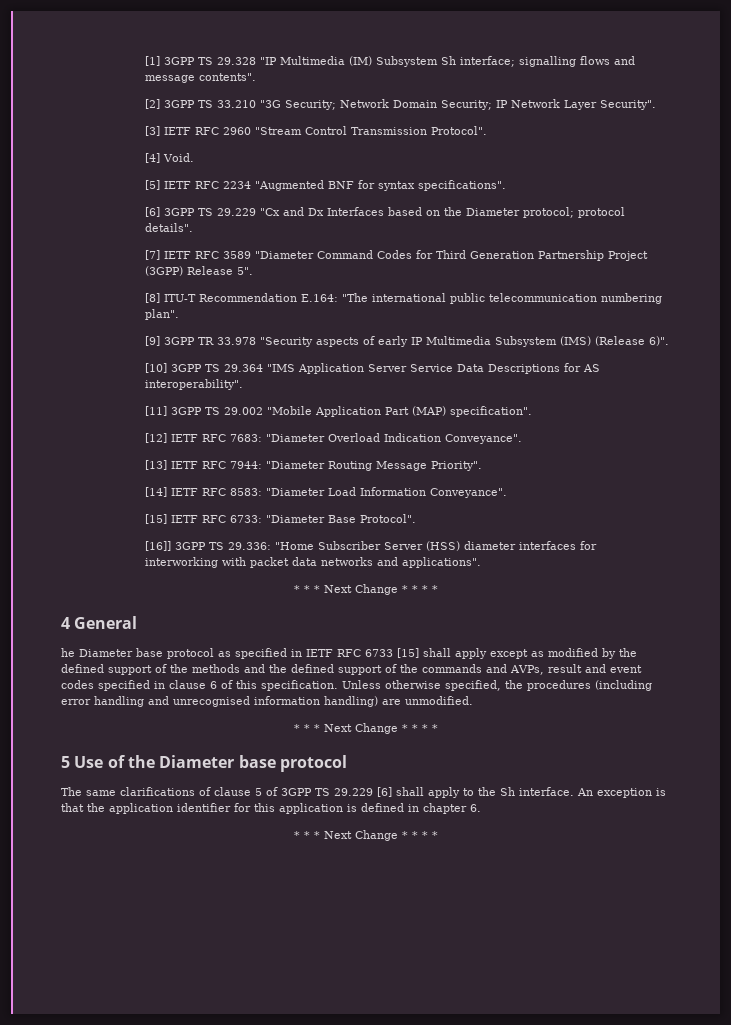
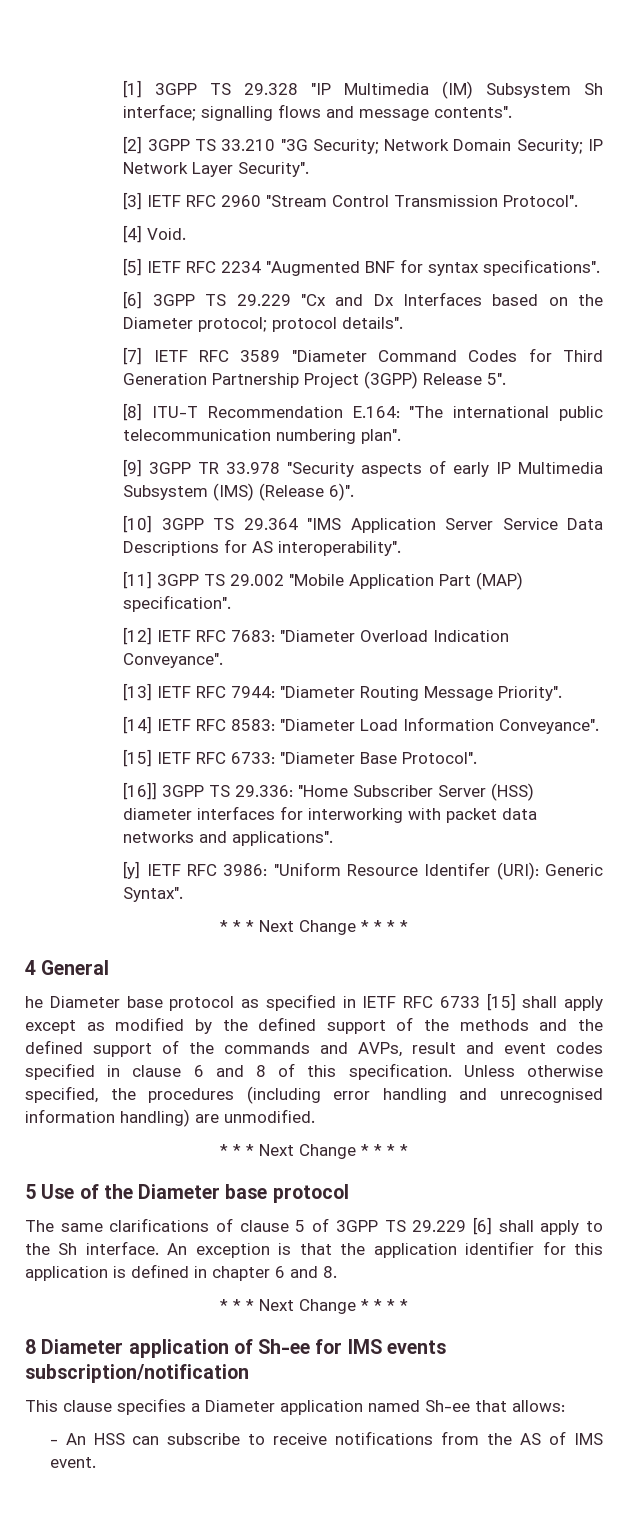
(482, 562) none -> [123,861,603,880] [123,887,184,902] // [y] IETF RFC 3986: "Uniform Resource Identifer (URI): Generic Syntax".
(217, 685) none -> [215,1065,266,1077] and 8
[470,804,481,812] [293,830,438,841] 6. // * * * Next Change * * * * -> [275,1266,337,1278] [220,1299,408,1314] [25,1339,446,1358] [25,1364,249,1383] [25,1398,565,1415] [49,1431,603,1445] [49,1457,96,1468] 6 and 8. // * * * Next Change * * * * // 8 Diameter application of Sh-ee for IMS events subscription/notification // This clause specifies a Diameter application named Sh-ee that allows: // - An HSS can subscribe to receive notifications from the AS of IMS event.

